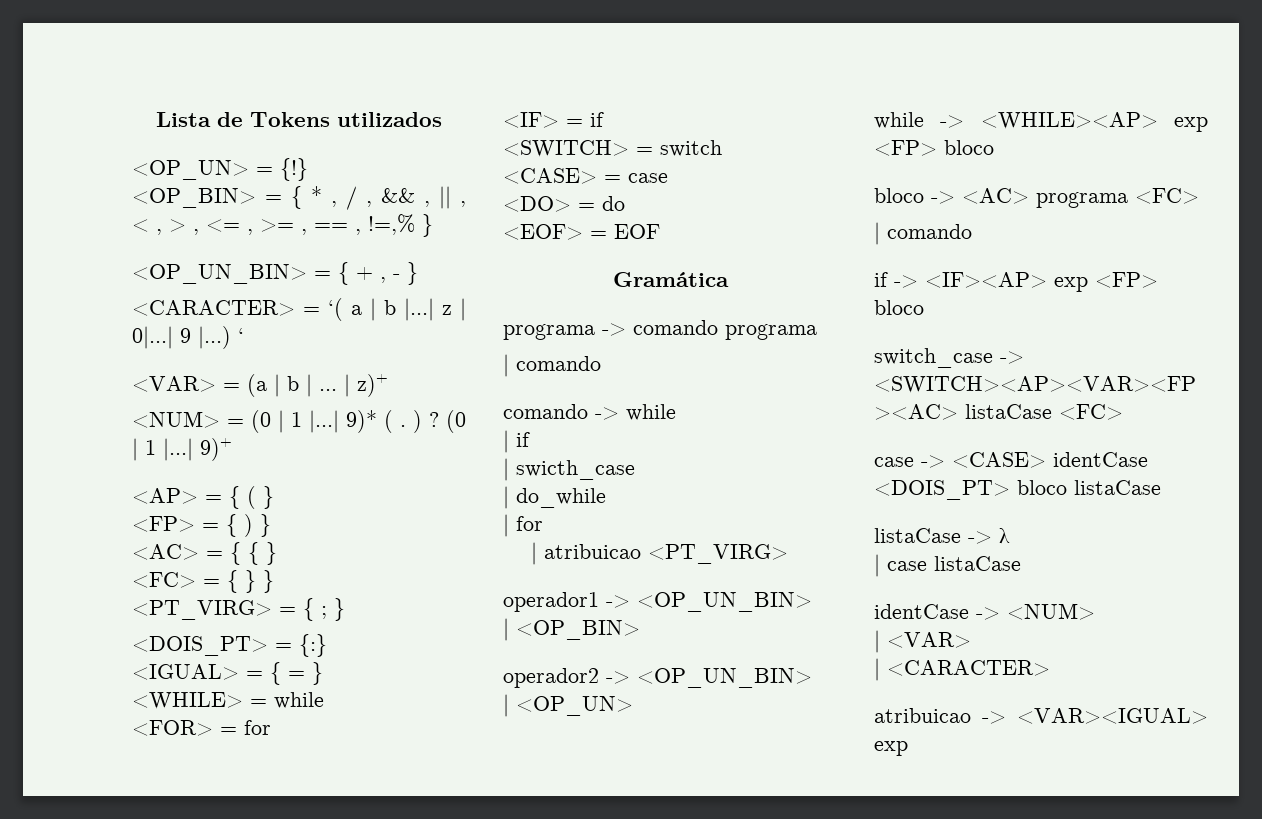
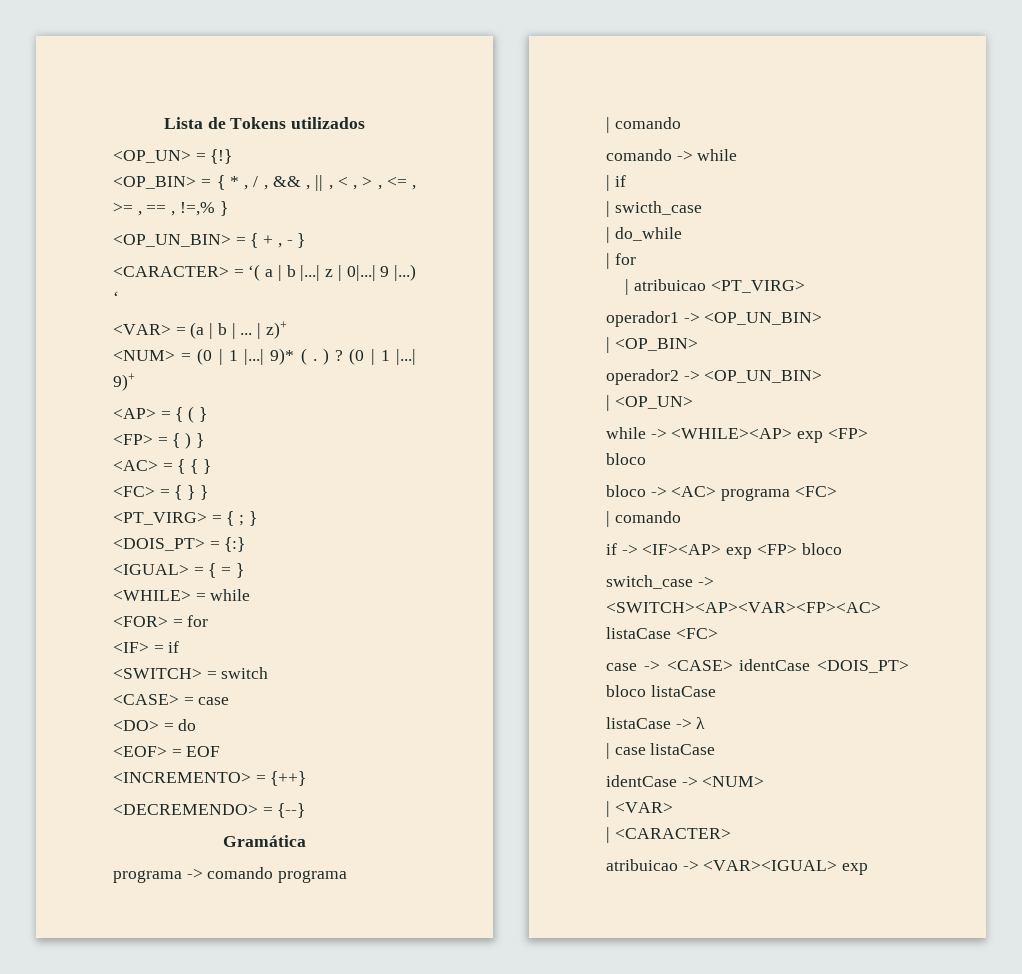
(660, 231) none -> [113,771,307,786] [113,803,306,818] // <INCREMENTO> = {++} // <DECREMENDO> = {--}

